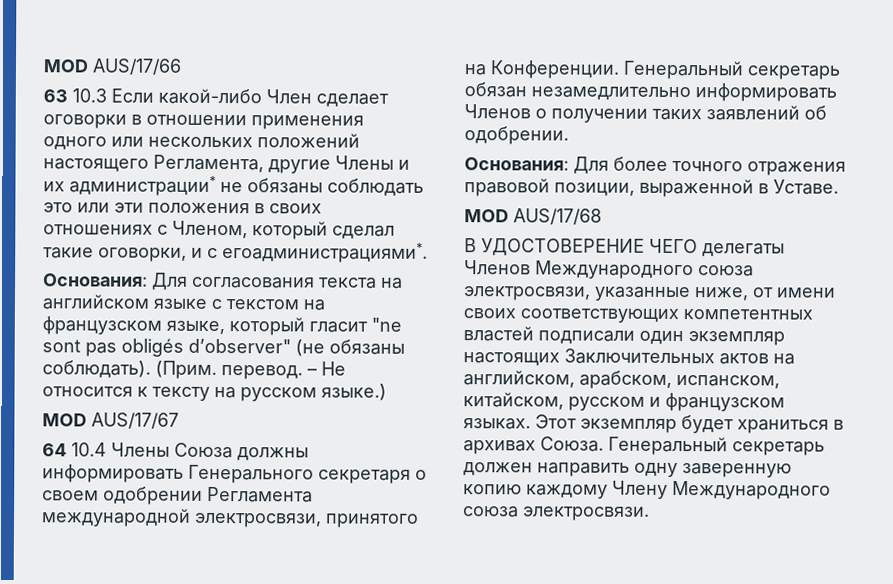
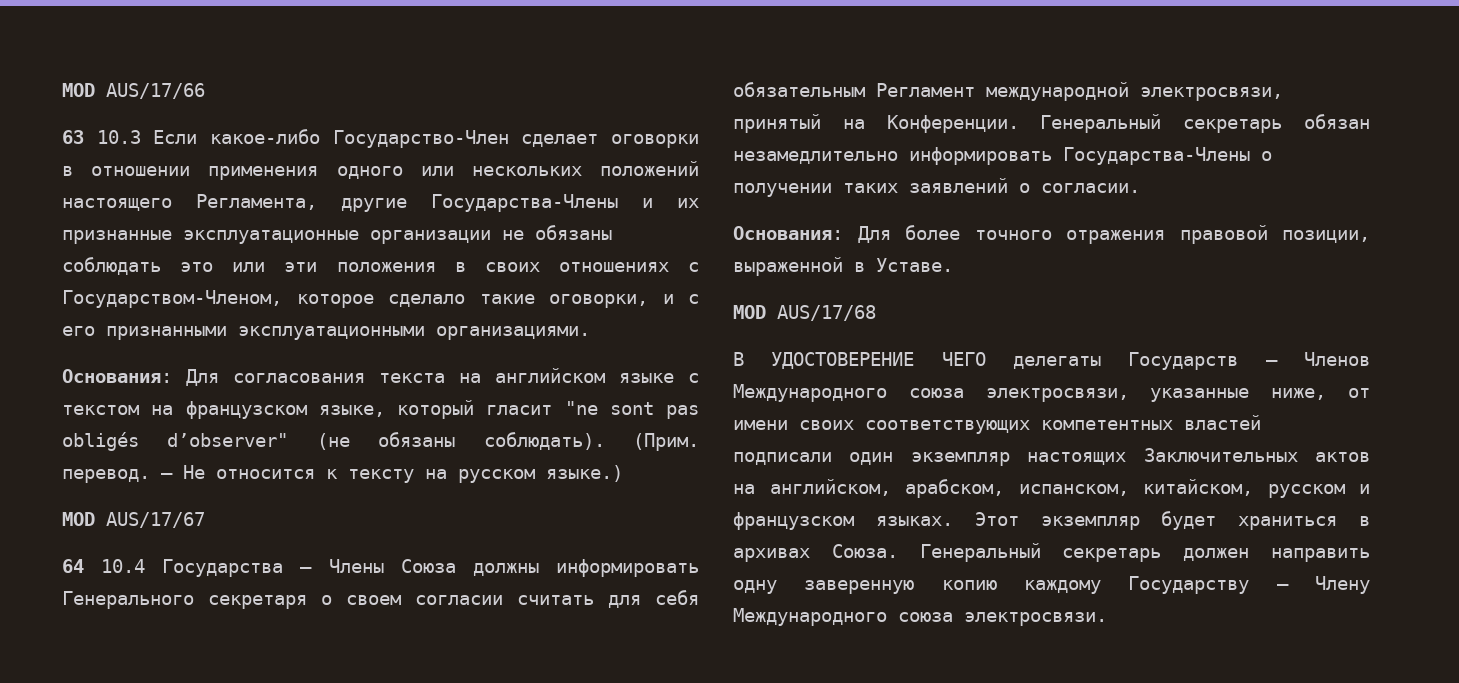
[158,88,312,105] какой-либо Член -> [209,129,509,148] какое-либо Государство-Член
[335,155,394,170] Члены -> [431,194,618,212] Государства-Члены
[69,175,216,196] администрации* -> [62,230,491,244] признанные эксплуатационные организации
[172,220,395,240] Членом, который сделал -> [62,290,465,308] Государством-Членом, которое сделало
[222,242,428,263] егоадминистрациями*. -> [62,326,590,340] его признанными эксплуатационными организациями.
(107, 449) none -> [162,559,313,577] Государства –
[103,486,313,505] одобрении Регламента -> [415,590,699,608] [733,82,975,97] согласии считать для себя обязательным Регламент
[325,513,419,528] принятого -> [733,114,821,133] принятый
[464,104,531,119] Членов -> [1063,147,1250,165] Государства-Члены
[804,105,827,120] [464,126,569,145] об одобрении. -> [1019,183,1140,193] о согласии.
(785, 250) none -> [1128,352,1278,370] Государств –
(608, 491) none -> [1128,576,1289,594] Государству –

